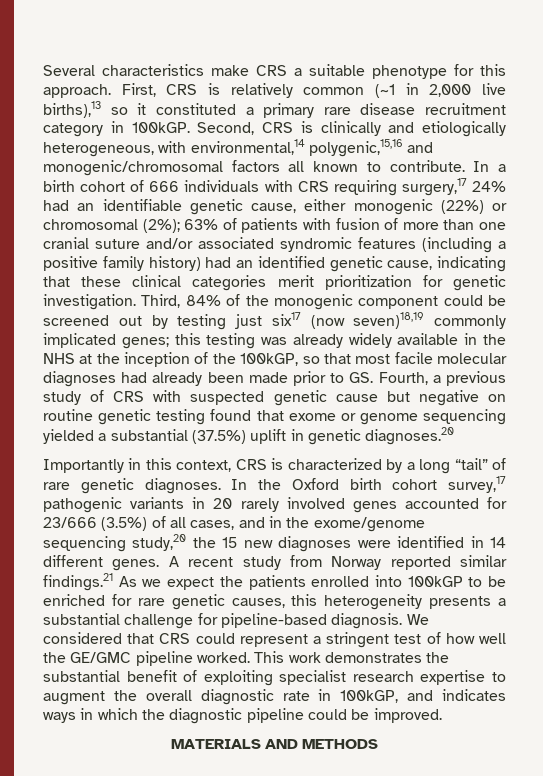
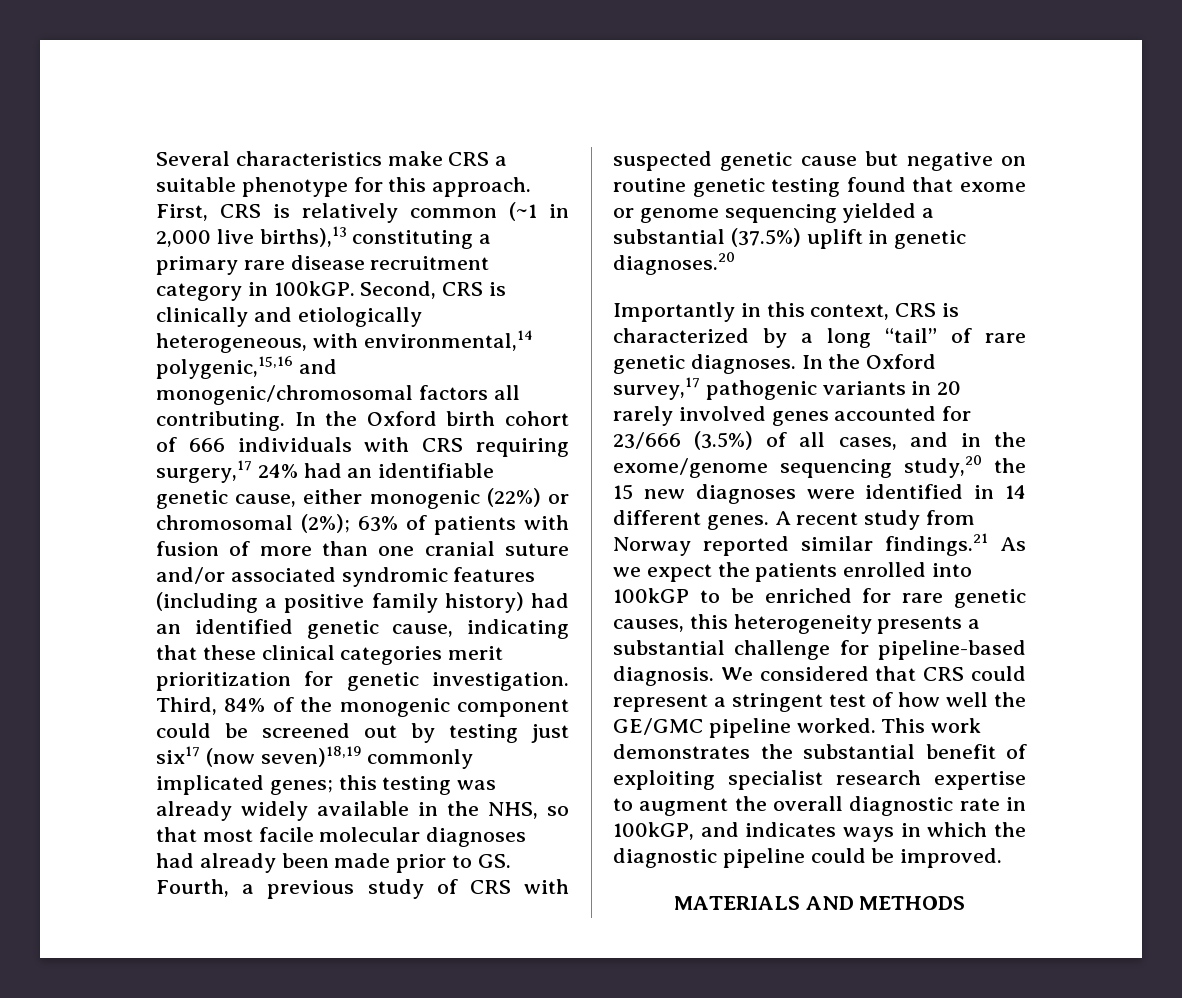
[110,103,236,115] so it constituted -> [352,230,474,249] constituting
[313,160,507,172] known to contribute. In a -> [156,411,437,431] contributing. In the Oxford
[43,352,299,367] NHS at the inception of the 100kGP, -> [488,802,538,819] NHS,
[349,478,438,490] birth cohort -> (937, 361) none

